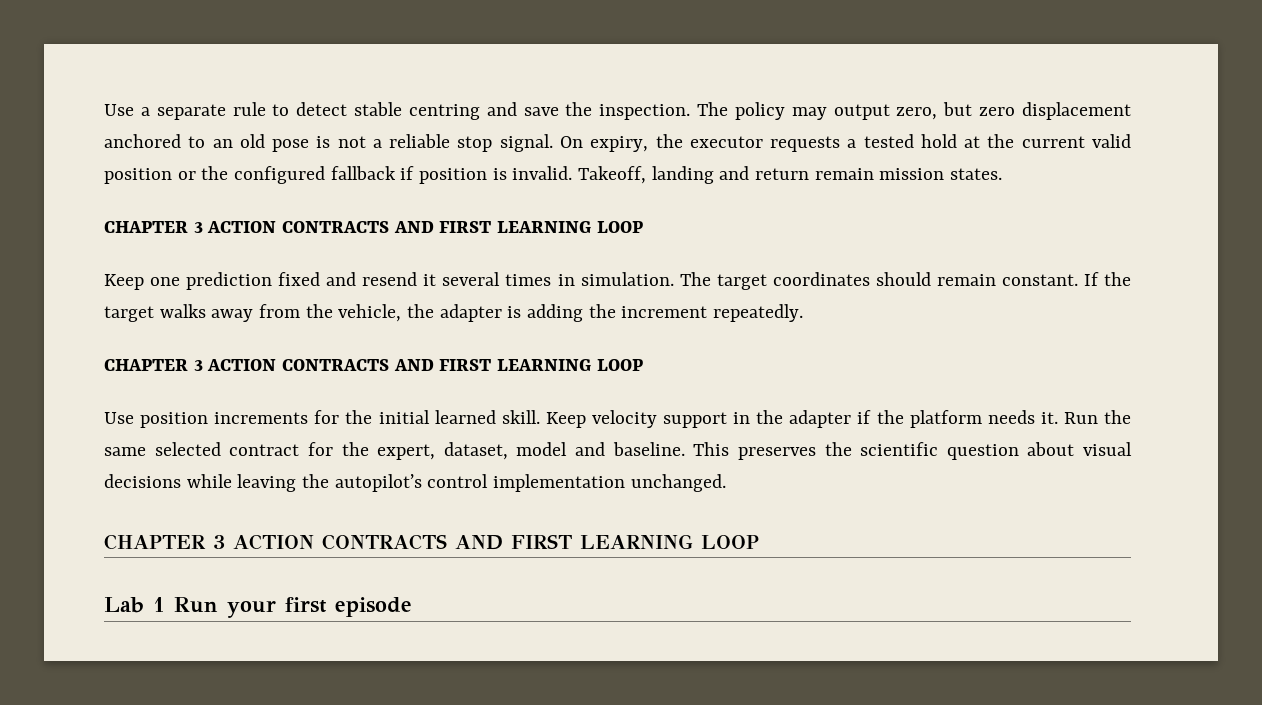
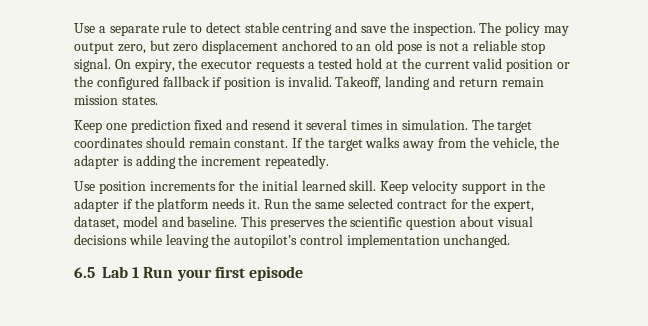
[104,221,643,233] // CHAPTER 3 ACTION CONTRACTS AND FIRST LEARNING LOOP -> (158, 100) none
[104,359,643,371] // CHAPTER 3 ACTION CONTRACTS AND FIRST LEARNING LOOP -> (329, 162) none
[104,534,759,550] CHAPTER 3 ACTION CONTRACTS AND FIRST LEARNING LOOP // -> [74,267,95,278] 6.5

